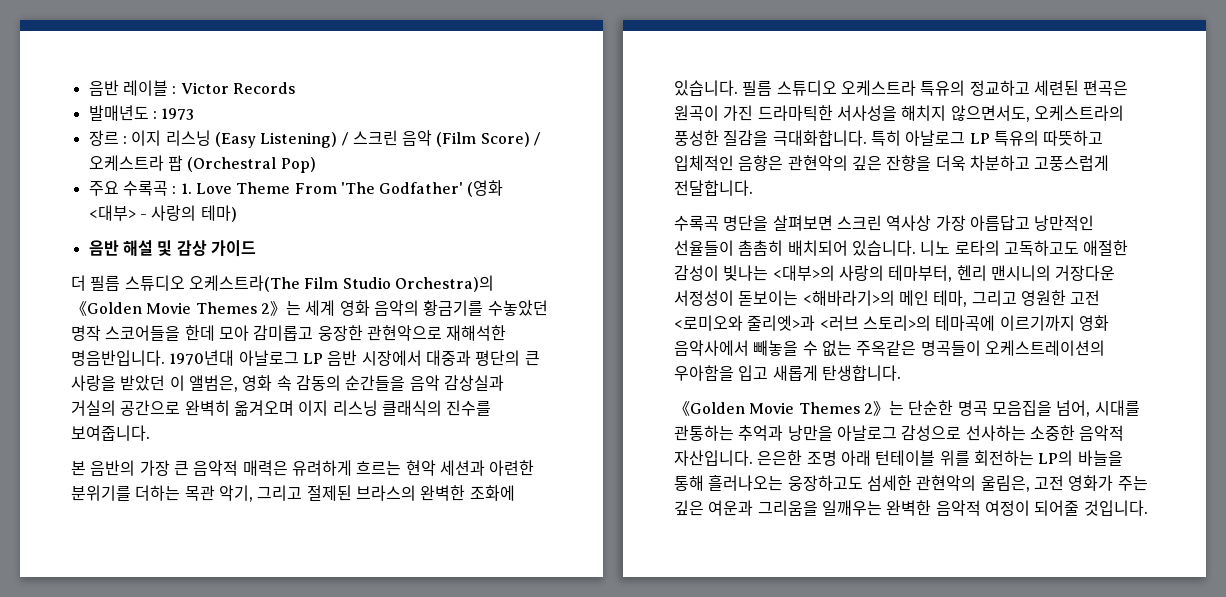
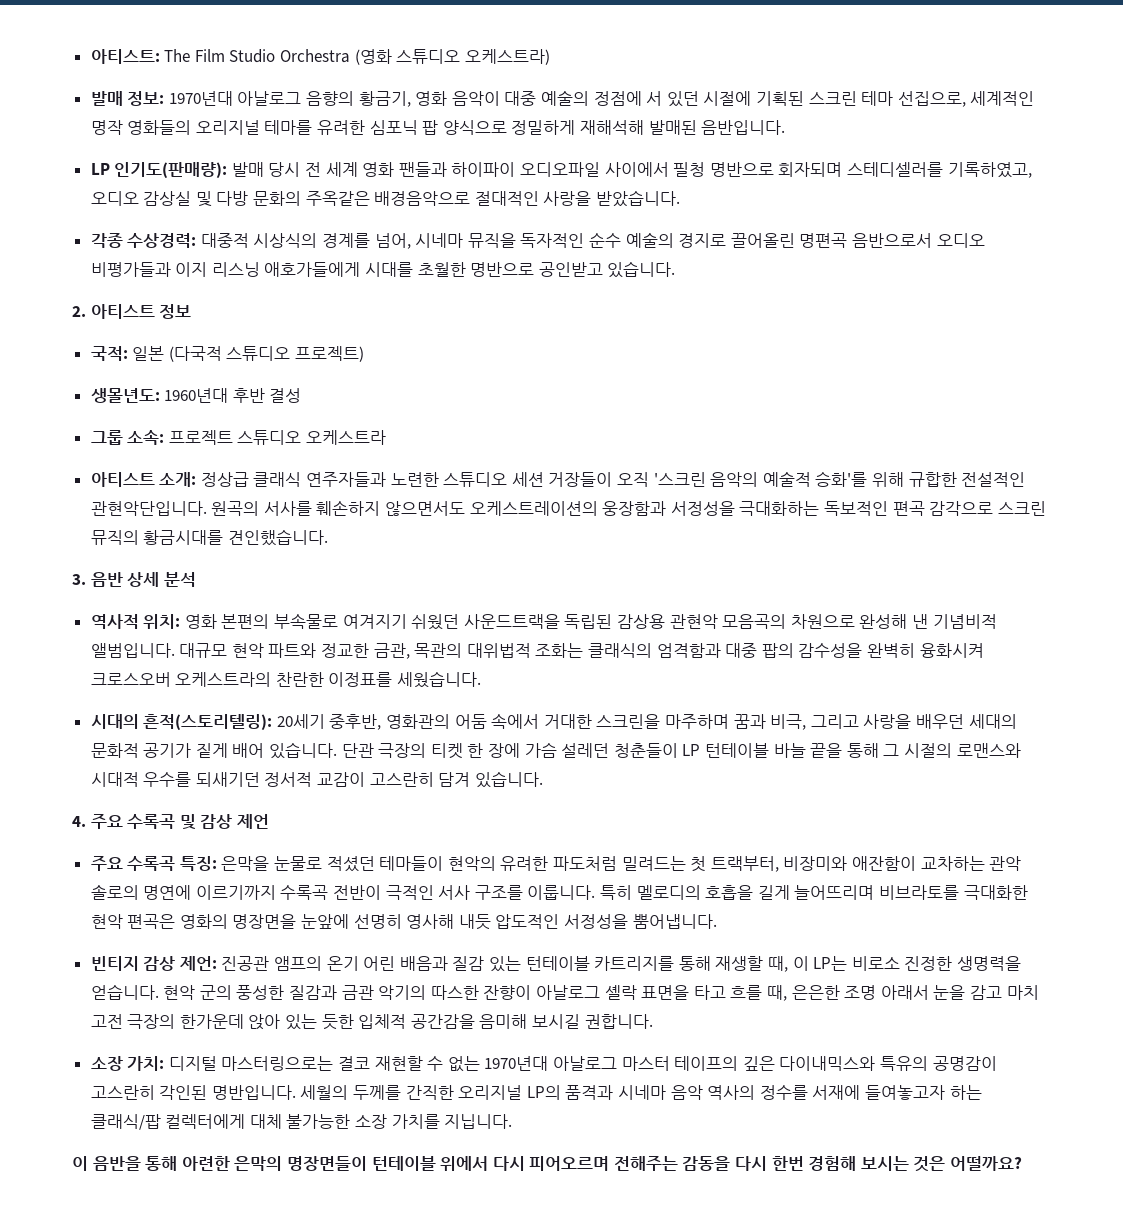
[88,80,295,96] [88,105,195,121] [88,130,542,148] [88,155,316,173] [88,180,504,197] [88,205,237,222] [88,240,256,257] [71,275,494,292] [71,300,548,316] [71,325,507,341] [71,350,540,366] [71,375,504,392] [71,400,492,416] [71,425,150,441] [71,460,535,476] [71,485,515,502] [674,80,1129,96] [674,105,1124,122] [674,130,1104,146] [674,155,1110,171] [674,180,753,196] [674,215,1095,231] [674,240,1129,256] [674,265,1116,282] [674,290,1101,307] [674,315,1109,331] [674,340,1105,357] [674,365,901,381] [674,400,1140,417] [674,425,1125,441] [674,450,1123,466] [674,475,1148,492] [674,500,1148,516] 음반 레이블 : Victor Records // 발매년도 : 1973 // 장르 : 이지 리스닝 (Easy Listening) / 스크린 음악 (Film Score) / 오케스트라 팝 (Orchestral Pop) // 주요 수록곡 : 1. Love Theme From 'The Godfather' (영화 <대부> - 사랑의 테마) // 음반 해설 및 감상 가이드 // 더 필름 스튜디오 오케스트라(The Film Studio Orchestra)의《Golden Movie Themes 2》는 세계 영화 음악의 황금기를 수놓았던 명작 스코어들을 한데 모아 감미롭고 웅장한 관현악으로 재해석한 명음반입니다. 1970년대 아날로그 LP 음반 시장에서 대중과 평단의 큰 사랑을 받았던 이 앨범은, 영화 속 감동의 순간들을 음악 감상실과 거실의 공간으로 완벽히 옮겨오며 이지 리스닝 클래식의 진수를 보여줍니다. // 본 음반의 가장 큰 음악적 매력은 유려하게 흐르는 현악 세션과 아련한 분위기를 더하는 목관 악기, 그리고 절제된 브라스의 완벽한 조화에 있습니다. 필름 스튜디오 오케스트라 특유의 정교하고 세련된 편곡은 원곡이 가진 드라마틱한 서사성을 해치지 않으면서도, 오케스트라의 풍성한 질감을 극대화합니다. 특히 아날로그 LP 특유의 따뜻하고 입체적인 음향은 관현악의 깊은 잔향을 더욱 차분하고 고풍스럽게 전달합니다. // 수록곡 명단을 살펴보면 스크린 역사상 가장 아름답고 낭만적인 선율들이 촘촘히 배치되어 있습니다. 니노 로타의 고독하고도 애절한 감성이 빛나는 <대부>의 사랑의 테마부터, 헨리 맨시니의 거장다운 서정성이 돋보이는 <해바라기>의 메인 테마, 그리고 영원한 고전 <로미오와 줄리엣>과 <러브 스토리>의 테마곡에 이르기까지 영화 음악사에서 빼놓을 수 없는 주옥같은 명곡들이 오케스트레이션의 우아함을 입고 새롭게 탄생합니다. // 《Golden Movie Themes 2》는 단순한 명곡 모음집을 넘어, 시대를 관통하는 추억과 낭만을 아날로그 감성으로 선사하는 소중한 음악적 자산입니다. 은은한 조명 아래 턴테이블 위를 회전하는 LP의 바늘을 통해 흘러나오는 웅장하고도 섬세한 관현악의 울림은, 고전 영화가 주는 깊은 여운과 그리움을 일깨우는 완벽한 음악적 여정이 되어줄 것입니다. -> [90,49,550,65] [90,90,1035,107] [90,120,786,135] [90,162,1032,178] [90,190,681,207] [90,232,985,249] [90,261,676,278] [72,304,192,319] [90,346,365,362] [90,388,302,403] [90,430,387,445] [90,471,1026,487] [90,500,1046,516] [90,529,328,546] [72,572,196,587] [90,613,997,630] [90,643,984,659] [90,671,482,688] [90,713,1017,730] [90,742,1021,759] [90,771,543,788] [72,814,269,830] [90,856,1022,872] [90,884,1028,900] [90,914,717,930] [90,956,1021,972] [90,984,1039,1001] [90,1014,653,1030] [90,1056,997,1072] [90,1085,982,1100] [90,1114,513,1130] [72,1156,1023,1172] 아티스트: The Film Studio Orchestra (영화 스튜디오 오케스트라) // 발매 정보: 1970년대 아날로그 음향의 황금기, 영화 음악이 대중 예술의 정점에 서 있던 시절에 기획된 스크린 테마 선집으로, 세계적인 명작 영화들의 오리지널 테마를 유려한 심포닉 팝 양식으로 정밀하게 재해석해 발매된 음반입니다. // LP 인기도(판매량): 발매 당시 전 세계 영화 팬들과 하이파이 오디오파일 사이에서 필청 명반으로 회자되며 스테디셀러를 기록하였고, 오디오 감상실 및 다방 문화의 주옥같은 배경음악으로 절대적인 사랑을 받았습니다. // 각종 수상경력: 대중적 시상식의 경계를 넘어, 시네마 뮤직을 독자적인 순수 예술의 경지로 끌어올린 명편곡 음반으로서 오디오 비평가들과 이지 리스닝 애호가들에게 시대를 초월한 명반으로 공인받고 있습니다. // 2. 아티스트 정보 // 국적: 일본 (다국적 스튜디오 프로젝트) // 생몰년도: 1960년대 후반 결성 // 그룹 소속: 프로젝트 스튜디오 오케스트라 // 아티스트 소개: 정상급 클래식 연주자들과 노련한 스튜디오 세션 거장들이 오직 '스크린 음악의 예술적 승화'를 위해 규합한 전설적인 관현악단입니다. 원곡의 서사를 훼손하지 않으면서도 오케스트레이션의 웅장함과 서정성을 극대화하는 독보적인 편곡 감각으로 스크린 뮤직의 황금시대를 견인했습니다. // 3. 음반 상세 분석 // 역사적 위치: 영화 본편의 부속물로 여겨지기 쉬웠던 사운드트랙을 독립된 감상용 관현악 모음곡의 차원으로 완성해 낸 기념비적 앨범입니다. 대규모 현악 파트와 정교한 금관, 목관의 대위법적 조화는 클래식의 엄격함과 대중 팝의 감수성을 완벽히 융화시켜 크로스오버 오케스트라의 찬란한 이정표를 세웠습니다. // 시대의 흔적(스토리텔링): 20세기 중후반, 영화관의 어둠 속에서 거대한 스크린을 마주하며 꿈과 비극, 그리고 사랑을 배우던 세대의 문화적 공기가 짙게 배어 있습니다. 단관 극장의 티켓 한 장에 가슴 설레던 청춘들이 LP 턴테이블 바늘 끝을 통해 그 시절의 로맨스와 시대적 우수를 되새기던 정서적 교감이 고스란히 담겨 있습니다. // 4. 주요 수록곡 및 감상 제언 // 주요 수록곡 특징: 은막을 눈물로 적셨던 테마들이 현악의 유려한 파도처럼 밀려드는 첫 트랙부터, 비장미와 애잔함이 교차하는 관악 솔로의 명연에 이르기까지 수록곡 전반이 극적인 서사 구조를 이룹니다. 특히 멜로디의 호흡을 길게 늘어뜨리며 비브라토를 극대화한 현악 편곡은 영화의 명장면을 눈앞에 선명히 영사해 내듯 압도적인 서정성을 뿜어냅니다. // 빈티지 감상 제언: 진공관 앰프의 온기 어린 배음과 질감 있는 턴테이블 카트리지를 통해 재생할 때, 이 LP는 비로소 진정한 생명력을 얻습니다. 현악 군의 풍성한 질감과 금관 악기의 따스한 잔향이 아날로그 셸락 표면을 타고 흐를 때, 은은한 조명 아래서 눈을 감고 마치 고전 극장의 한가운데 앉아 있는 듯한 입체적 공간감을 음미해 보시길 권합니다. // 소장 가치: 디지털 마스터링으로는 결코 재현할 수 없는 1970년대 아날로그 마스터 테이프의 깊은 다이내믹스와 특유의 공명감이 고스란히 각인된 명반입니다. 세월의 두께를 간직한 오리지널 LP의 품격과 시네마 음악 역사의 정수를 서재에 들여놓고자 하는 클래식/팝 컬렉터에게 대체 불가능한 소장 가치를 지닙니다. // 이 음반을 통해 아련한 은막의 명장면들이 턴테이블 위에서 다시 피어오르며 전해주는 감동을 다시 한번 경험해 보시는 것은 어떨까요?

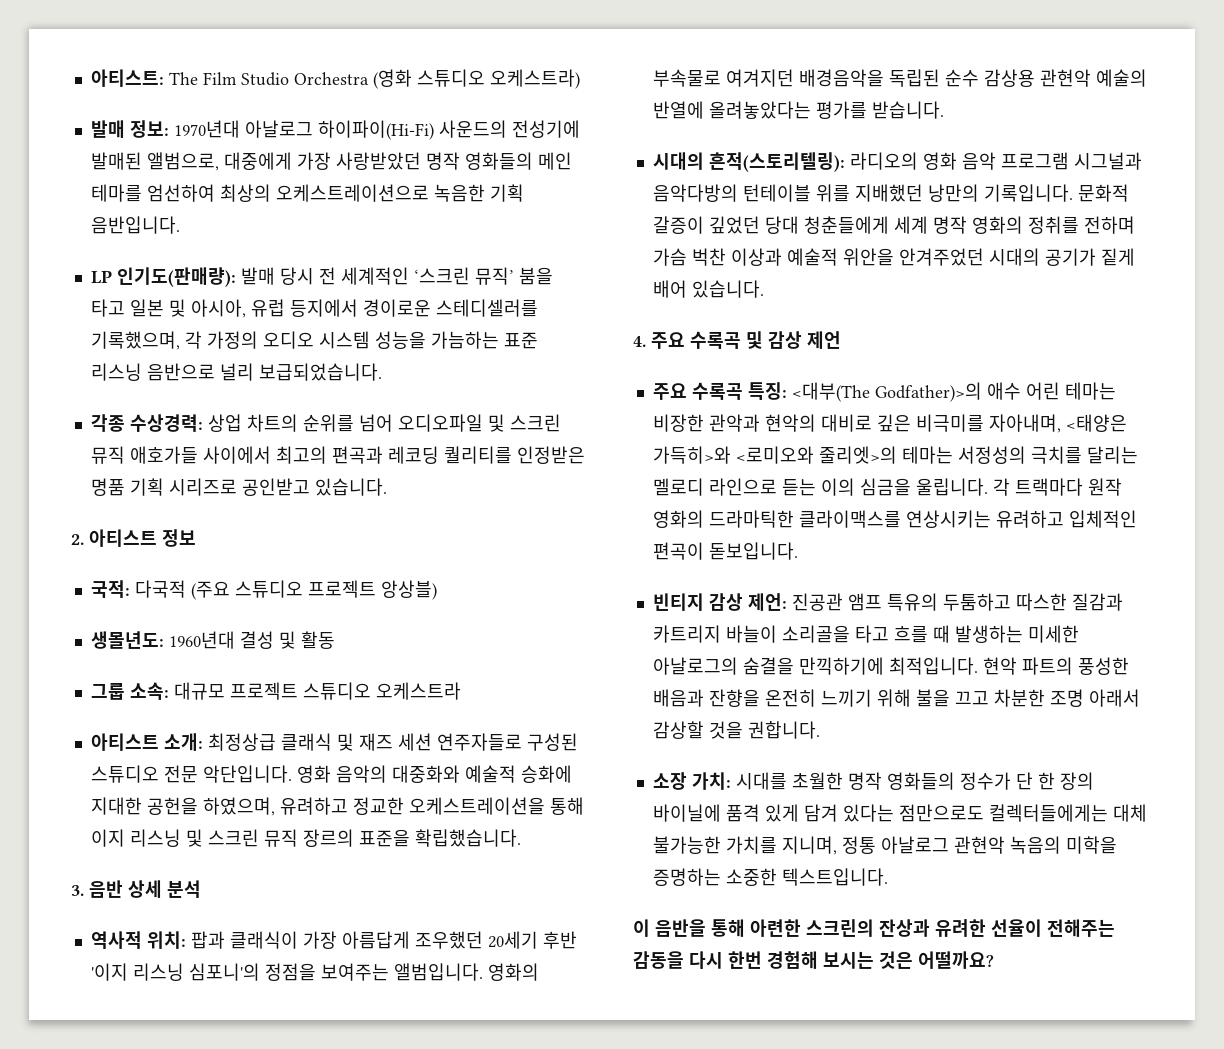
[306,90,1035,107] [90,120,697,135] 음향의 황금기, 영화 음악이 대중 예술의 정점에 서 있던 시절에 기획된 스크린 테마 선집으로, 세계적인 명작 영화들의 오리지널 테마를 유려한 심포닉 팝 양식으로 정밀하게 재해석해 발매된 -> [317,120,580,140] [90,152,572,171] [90,184,524,202] 하이파이(Hi-Fi) 사운드의 전성기에 발매된 앨범으로, 대중에게 가장 사랑받았던 명작 영화들의 메인 테마를 엄선하여 최상의 오케스트레이션으로 녹음한 기획
[325,162,1032,178] [90,190,681,207] [90,232,985,249] [90,262,535,277] 세계 영화 팬들과 하이파이 오디오파일 사이에서 필청 명반으로 회자되며 스테디셀러를 기록하였고, 오디오 감상실 및 다방 문화의 주옥같은 배경음악으로 절대적인 사랑을 받았습니다. // 각종 수상경력: 대중적 시상식의 경계를 넘어, 시네마 뮤직을 독자적인 순수 예술의 경지로 끌어올린 명편곡 음반으로서 오디오 비평가들과 이지 리스닝 애호가들에게 시대를 초월한 명반으로 -> [340,267,553,285] [90,299,538,318] [90,331,538,350] [90,363,382,381] [90,414,561,432] [90,446,585,464] [90,478,237,496] 세계적인 ‘스크린 뮤직’ 붐을 타고 일본 및 아시아, 유럽 등지에서 경이로운 스테디셀러를 기록했으며, 각 가정의 오디오 시스템 성능을 가늠하는 표준 리스닝 음반으로 널리 보급되었습니다. // 각종 수상경력: 상업 차트의 순위를 넘어 오디오파일 및 스크린 뮤직 애호가들 사이에서 최고의 편곡과 레코딩 퀄리티를 인정받은 명품 기획 시리즈로
[132,346,365,362] 일본 (다국적 스튜디오 프로젝트) -> [134,580,437,600] 다국적 (주요 스튜디오 프로젝트 앙상블)
[232,388,265,403] 후반 -> (235, 640) none
(302, 395) none -> [278,631,335,649] 및 활동
(165, 437) none -> [173,682,225,700] 대규모
[200,471,1026,487] [90,500,1046,516] [90,529,328,546] 정상급 클래식 연주자들과 노련한 스튜디오 세션 거장들이 오직 '스크린 음악의 예술적 승화'를 위해 규합한 전설적인 관현악단입니다. 원곡의 서사를 훼손하지 않으면서도 오케스트레이션의 웅장함과 서정성을 극대화하는 독보적인 편곡 감각으로 스크린 뮤직의 황금시대를 견인했습니다. -> [207,733,578,751] [90,765,572,783] [90,797,584,816] [90,829,521,847] 최정상급 클래식 및 재즈 세션 연주자들로 구성된 스튜디오 전문 악단입니다. 영화 음악의 대중화와 예술적 승화에 지대한 공헌을 하였으며, 유려하고 정교한 오케스트레이션을 통해 이지 리스닝 및 스크린 뮤직 장르의 표준을 확립했습니다.
[184,613,997,630] [90,643,984,659] [90,671,482,688] [90,713,1017,730] [90,742,1021,759] [90,772,471,787] 영화 본편의 부속물로 여겨지기 쉬웠던 사운드트랙을 독립된 감상용 관현악 모음곡의 차원으로 완성해 낸 기념비적 앨범입니다. 대규모 현악 파트와 정교한 금관, 목관의 대위법적 조화는 클래식의 엄격함과 대중 팝의 감수성을 완벽히 융화시켜 크로스오버 오케스트라의 찬란한 이정표를 세웠습니다. // 시대의 흔적(스토리텔링): 20세기 중후반, 영화관의 어둠 속에서 거대한 스크린을 마주하며 꿈과 비극, 그리고 사랑을 배우던 세대의 문화적 공기가 짙게 배어 있습니다. 단관 극장의 티켓 한 장에 가슴 설레던 청춘들이 LP 턴테이블 바늘 끝을 통해 그 시절의 로맨스와 시대적 우수를 되새기던 정서적 교감이 고스란히 담겨 -> [190,931,577,949] [90,963,539,981] [652,69,1147,87] [652,101,944,119] [652,152,1142,172] [652,184,1129,202] [652,216,1135,234] [652,248,1135,266] [652,280,687,298] 팝과 클래식이 가장 아름답게 조우했던 20세기 후반 '이지 리스닝 심포니'의 정점을 보여주는 앨범입니다. 영화의 부속물로 여겨지던 배경음악을 독립된 순수 감상용 관현악 예술의 반열에 올려놓았다는 평가를 받습니다. // 시대의 흔적(스토리텔링): 라디오의 영화 음악 프로그램 시그널과 음악다방의 턴테이블 위를 지배했던 낭만의 기록입니다. 문화적 갈증이 깊었던 당대 청춘들에게 세계 명작 영화의 정취를 전하며 가슴 벅찬 이상과 예술적 위안을 안겨주었던 시대의 공기가 짙게 배어
[221,856,1022,872] [90,884,1028,900] [90,914,717,930] [90,956,1021,972] [90,984,1039,1001] [90,1014,653,1030] [90,1056,997,1072] [90,1085,982,1100] [90,1114,513,1130] [72,1156,610,1171] 은막을 눈물로 적셨던 테마들이 현악의 유려한 파도처럼 밀려드는 첫 트랙부터, 비장미와 애잔함이 교차하는 관악 솔로의 명연에 이르기까지 수록곡 전반이 극적인 서사 구조를 이룹니다. 특히 멜로디의 호흡을 길게 늘어뜨리며 비브라토를 극대화한 현악 편곡은 영화의 명장면을 눈앞에 선명히 영사해 내듯 압도적인 서정성을 뿜어냅니다. // 빈티지 감상 제언: 진공관 앰프의 온기 어린 배음과 질감 있는 턴테이블 카트리지를 통해 재생할 때, 이 LP는 비로소 진정한 생명력을 얻습니다. 현악 군의 풍성한 질감과 금관 악기의 따스한 잔향이 아날로그 셸락 표면을 타고 흐를 때, 은은한 조명 아래서 눈을 감고 마치 고전 극장의 한가운데 앉아 있는 듯한 입체적 공간감을 음미해 보시길 권합니다. // 소장 가치: 디지털 마스터링으로는 결코 재현할 수 없는 1970년대 아날로그 마스터 테이프의 깊은 다이내믹스와 특유의 공명감이 고스란히 각인된 명반입니다. 세월의 두께를 간직한 오리지널 LP의 품격과 시네마 음악 역사의 정수를 서재에 들여놓고자 하는 클래식/팝 컬렉터에게 대체 불가능한 소장 가치를 지닙니다. // 이 음반을 통해 아련한 은막의 명장면들이 턴테이블 위에서 다시 피어오르며 -> [791,382,1116,402] [652,414,1127,433] [652,446,1138,464] [652,478,1122,496] [652,510,1137,528] [652,542,798,560] [652,593,1123,611] [652,625,1079,643] [652,657,1129,675] [652,689,1140,707] [652,721,820,739] [652,772,1094,790] [652,804,1147,822] [652,836,1117,855] [652,868,888,886] [633,919,1042,937] <대부(The Godfather)>의 애수 어린 테마는 비장한 관악과 현악의 대비로 깊은 비극미를 자아내며, <태양은 가득히>와 <로미오와 줄리엣>의 테마는 서정성의 극치를 달리는 멜로디 라인으로 듣는 이의 심금을 울립니다. 각 트랙마다 원작 영화의 드라마틱한 클라이맥스를 연상시키는 유려하고 입체적인 편곡이 돋보입니다. // 빈티지 감상 제언: 진공관 앰프 특유의 두툼하고 따스한 질감과 카트리지 바늘이 소리골을 타고 흐를 때 발생하는 미세한 아날로그의 숨결을 만끽하기에 최적입니다. 현악 파트의 풍성한 배음과 잔향을 온전히 느끼기 위해 불을 끄고 차분한 조명 아래서 감상할 것을 권합니다. // 소장 가치: 시대를 초월한 명작 영화들의 정수가 단 한 장의 바이닐에 품격 있게 담겨 있다는 점만으로도 컬렉터들에게는 대체 불가능한 가치를 지니며, 정통 아날로그 관현악 녹음의 미학을 증명하는 소중한 텍스트입니다. // 이 음반을 통해 아련한 스크린의 잔상과 유려한 선율이

